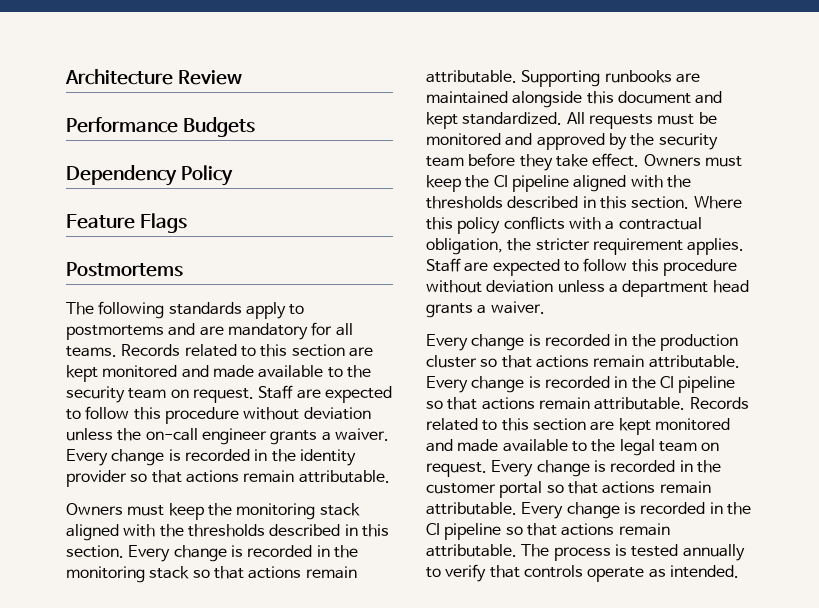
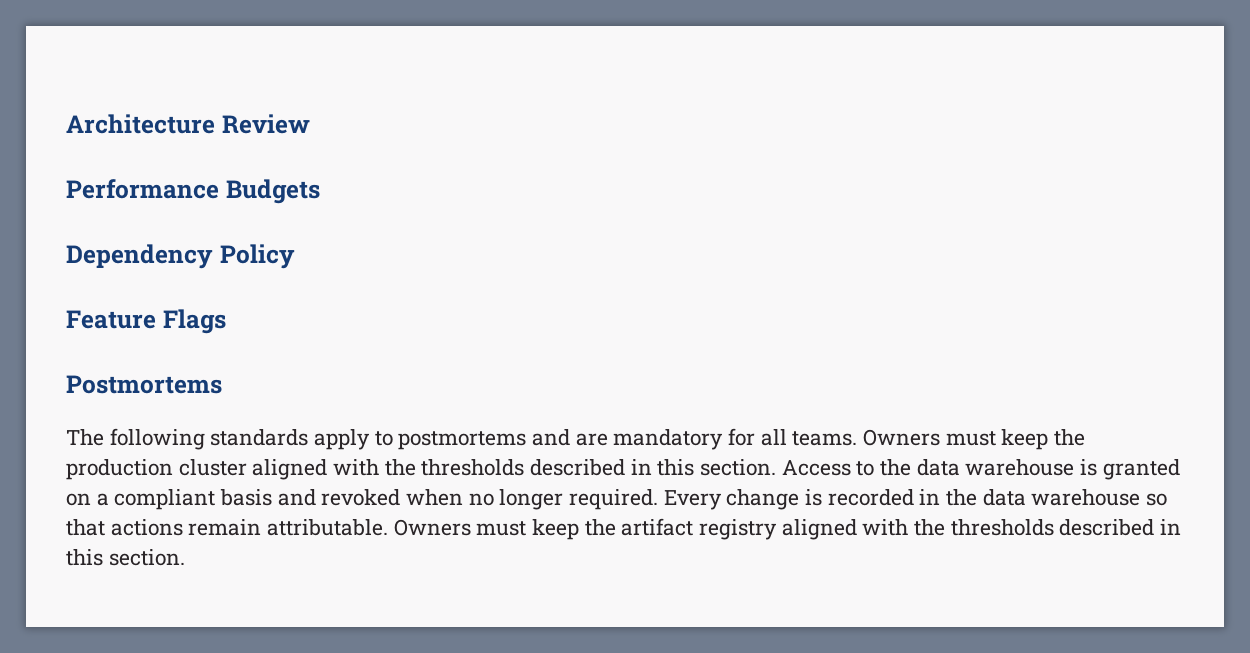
[121,344,373,357] [66,365,371,382] [66,385,392,403] [66,406,371,424] [66,428,389,445] [66,449,356,466] [66,470,390,487] [66,503,360,520] [66,524,389,541] [66,545,358,562] [66,566,357,583] [426,70,700,87] [426,91,723,108] [426,112,717,129] [426,133,718,150] [426,153,742,171] [426,175,691,192] [426,196,742,209] [426,216,702,234] [426,238,745,255] [426,258,737,276] [426,280,749,297] [426,301,545,318] [426,334,738,351] [426,355,740,368] [426,376,736,393] [426,397,749,410] [426,418,730,435] [426,439,720,456] [426,460,721,477] [426,481,711,498] [426,502,751,519] [426,523,670,540] [426,544,745,561] [426,564,739,582] Records related to this section are kept monitored and made available to the security team on request. Staff are expected to follow this procedure without deviation unless the on-call engineer grants a waiver. Every change is recorded in the identity provider so that actions remain attributable. // Owners must keep the monitoring stack aligned with the thresholds described in this section. Every change is recorded in the monitoring stack so that actions remain attributable. Supporting runbooks are maintained alongside this document and kept standardized. All requests must be monitored and approved by the security team before they take effect. Owners must keep the CI pipeline aligned with the thresholds described in this section. Where this policy conflicts with a contractual obligation, the stricter requirement applies. Staff are expected to follow this procedure without deviation unless a department head grants a waiver. // Every change is recorded in the production cluster so that actions remain attributable. Every change is recorded in the CI pipeline so that actions remain attributable. Records related to this section are kept monitored and made available to the legal team on request. Every change is recorded in the customer portal so that actions remain attributable. Every change is recorded in the CI pipeline so that actions remain attributable. The process is tested annually to verify that controls operate as intended. -> [863,429,1086,450] [66,459,1180,480] [66,489,1168,510] [66,518,1182,540] [66,549,185,566] Owners must keep the production cluster aligned with the thresholds described in this section. Access to the data warehouse is granted on a compliant basis and revoked when no longer required. Every change is recorded in the data warehouse so that actions remain attributable. Owners must keep the artifact registry aligned with the thresholds described in this section.

